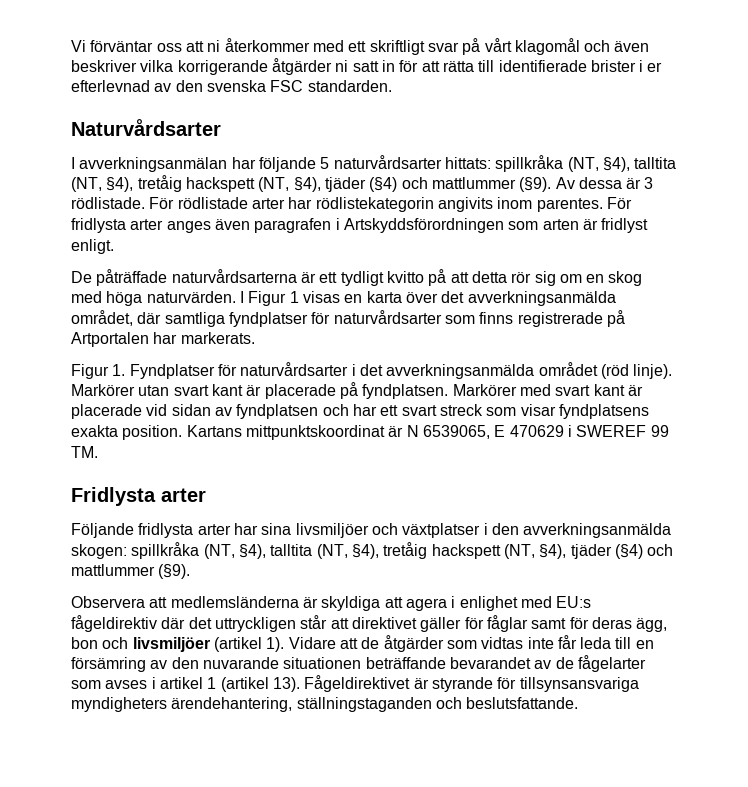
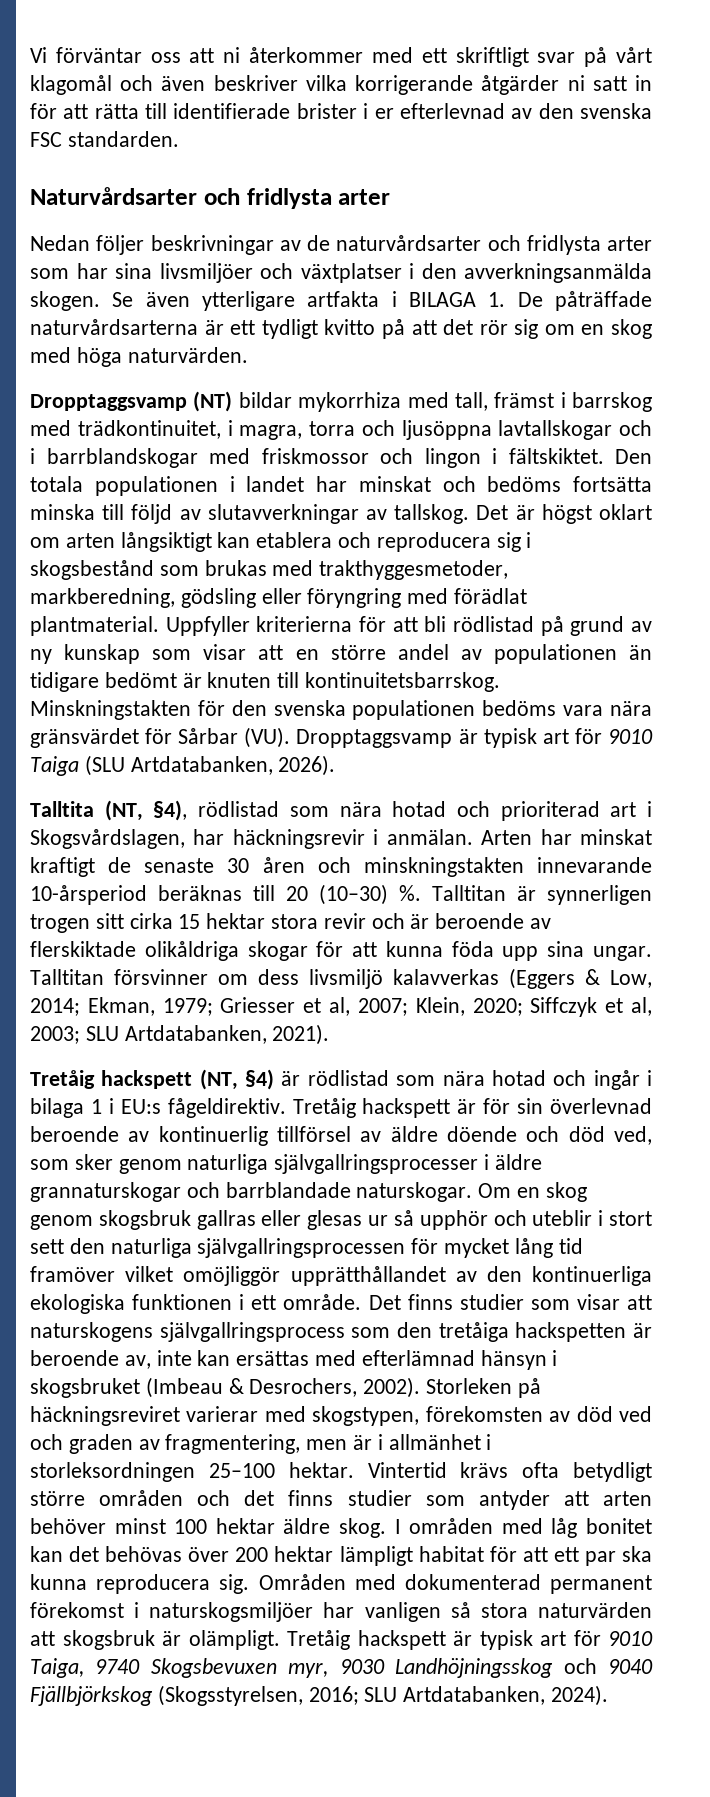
[71,155,677,172] [71,175,654,192] [71,197,632,212] [71,218,649,233] [71,239,114,254] // I avverkningsanmälan har följande 5 naturvårdsarter hittats: spillkråka (NT, §4), talltita (NT, §4), tretåig hackspett (NT, §4), tjäder (§4) och mattlummer (§9). Av dessa är 3 rödlistade. För rödlistade arter har rödlistekategorin angivits inom parentes. För fridlysta arter anges även paragrafen i Artskyddsförordningen som arten är fridlyst enligt. // -> [203,188,391,209] [30,235,652,255] [30,263,652,283] [30,291,506,311] och fridlysta arter // Nedan följer beskrivningar av de naturvårdsarter och fridlysta arter som har sina livsmiljöer och växtplatser i den avverkningsanmälda skogen. Se även ytterligare artfakta i BILAGA 1.
[471,271,507,283] detta -> [443,319,474,335] det
[239,291,616,306] [71,310,625,327] [71,332,255,347] [71,362,673,379] [71,382,643,399] [71,404,649,419] [71,425,669,440] [71,446,98,458] [71,487,206,506] [71,523,672,538] [71,542,674,559] [71,564,191,579] [71,596,592,611] [71,615,668,632] [71,635,654,652] [71,655,646,672] [71,675,639,692] [71,697,579,712] I Figur 1 visas en karta över det avverkningsanmälda området, där samtliga fyndplatser för naturvårdsarter som finns registrerade på Artportalen har markerats. // Figur 1. Fyndplatser för naturvårdsarter i det avverkningsanmälda området (röd linje). Markörer utan svart kant är placerade på fyndplatsen. Markörer med svart kant är placerade vid sidan av fyndplatsen och har ett svart streck som visar fyndplatsens exakta position. Kartans mittpunktskoordinat är N 6539065, E 470629 i SWEREF 99 TM. // Fridlysta arter // Följande fridlysta arter har sina livsmiljöer och växtplatser i den avverkningsanmälda skogen: spillkråka (NT, §4), talltita (NT, §4), tretåig hackspett (NT, §4), tjäder (§4) och mattlummer (§9). // Observera att medlemsländerna är skyldiga att agera i enlighet med EU:s fågeldirektiv där det uttryckligen står att direktivet gäller för fåglar samt för deras ägg, bon och livsmiljöer (artikel 1). Vidare att de åtgärder som vidtas inte får leda till en försämring av den nuvarande situationen beträffande bevarandet av de fågelarter som avses i artikel 1 (artikel 13). Fågeldirektivet är styrande för tillsynsansvariga myndigheters ärendehantering, ställningstaganden och beslutsfattande. -> [30,391,652,412] [30,420,652,440] [30,448,652,468] [30,476,652,496] [30,504,652,524] [30,532,532,552] [30,560,509,580] [30,588,528,608] [30,616,652,636] [30,644,653,664] [30,672,501,692] [30,700,652,720] [30,727,653,748] [30,755,336,776] [30,800,652,821] [30,829,653,849] [30,857,652,877] [30,884,652,905] [30,913,552,933] [30,941,652,961] [30,968,652,989] [30,997,652,1017] [30,1024,330,1045] [30,1069,653,1090] [30,1098,652,1118] [30,1126,652,1146] [30,1154,542,1174] [30,1182,587,1202] [30,1210,652,1230] [30,1238,583,1258] [30,1266,652,1286] [30,1294,653,1314] [30,1322,652,1342] [30,1350,558,1370] [30,1377,541,1398] [30,1406,653,1426] [30,1434,492,1454] [30,1462,652,1482] [30,1490,652,1510] [30,1518,653,1538] [30,1546,652,1566] [30,1574,652,1594] [30,1602,653,1622] [30,1630,653,1650] [30,1658,653,1678] [30,1685,609,1706] // Dropptaggsvamp (NT) bildar mykorrhiza med tall, främst i barrskog med trädkontinuitet, i magra, torra och ljusöppna lavtallskogar och i barrblandskogar med friskmossor och lingon i fältskiktet. Den totala populationen i landet har minskat och bedöms fortsätta minska till följd av slutavverkningar av tallskog. Det är högst oklart om arten långsiktigt kan etablera och reproducera sig i skogsbestånd som brukas med trakthyggesmetoder, markberedning, gödsling eller föryngring med förädlat plantmaterial. Uppfyller kriterierna för att bli rödlistad på grund av ny kunskap som visar att en större andel av populationen än tidigare bedömt är knuten till kontinuitetsbarrskog. Minskningstakten för den svenska populationen bedöms vara nära gränsvärdet för Sårbar (VU). Dropptaggsvamp är typisk art för 9010 Taiga (SLU Artdatabanken, 2026). // Talltita (NT, §4), rödlistad som nära hotad och prioriterad art i Skogsvårdslagen, har häckningsrevir i anmälan. Arten har minskat kraftigt de senaste 30 åren och minskningstakten innevarande 10-årsperiod beräknas till 20 (10–30) %. Talltitan är synnerligen trogen sitt cirka 15 hektar stora revir och är beroende av flerskiktade olikåldriga skogar för att kunna föda upp sina ungar. Talltitan försvinner om dess livsmiljö kalavverkas (Eggers & Low, 2014; Ekman, 1979; Griesser et al, 2007; Klein, 2020; Siffczyk et al, 2003; SLU Artdatabanken, 2021). // Tretåig hackspett (NT, §4) är rödlistad som nära hotad och ingår i bilaga 1 i EU:s fågeldirektiv. Tretåig hackspett är för sin överlevnad beroende av kontinuerlig tillförsel av äldre döende och död ved, som sker genom naturliga självgallringsprocesser i äldre grannaturskogar och barrblandade naturskogar. Om en skog genom skogsbruk gallras eller glesas ur så upphör och uteblir i stort sett den naturliga självgallringsprocessen för mycket lång tid framöver vilket omöjliggör upprätthållandet av den kontinuerliga ekologiska funktionen i ett område. Det finns studier som visar att naturskogens självgallringsprocess som den tretåiga hackspetten är beroende av, inte kan ersättas med efterlämnad hänsyn i skogsbruket (Imbeau & Desrochers, 2002). Storleken på häckningsreviret varierar med skogstypen, förekomsten av död ved och graden av fragmentering, men är i allmänhet i storleksordningen 25–100 hektar. Vintertid krävs ofta betydligt större områden och det finns studier som antyder att arten behöver minst 100 hektar äldre skog. I områden med låg bonitet kan det behövas över 200 hektar lämpligt habitat för att ett par ska kunna reproducera sig. Områden med dokumenterad permanent förekomst i naturskogsmiljöer har vanligen så stora naturvärden att skogsbruk är olämpligt. Tretåig hackspett är typisk art för 9010 Taiga, 9740 Skogsbevuxen myr, 9030 Landhöjningsskog och 9040 Fjällbjörkskog (Skogsstyrelsen, 2016; SLU Artdatabanken, 2024).

